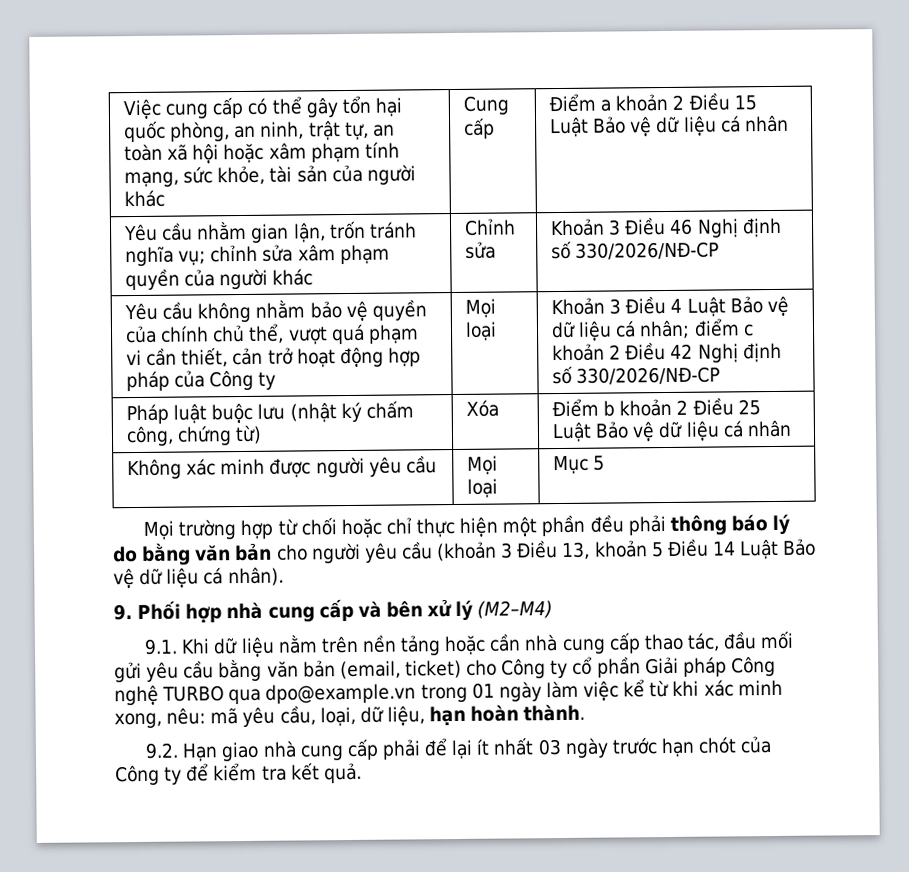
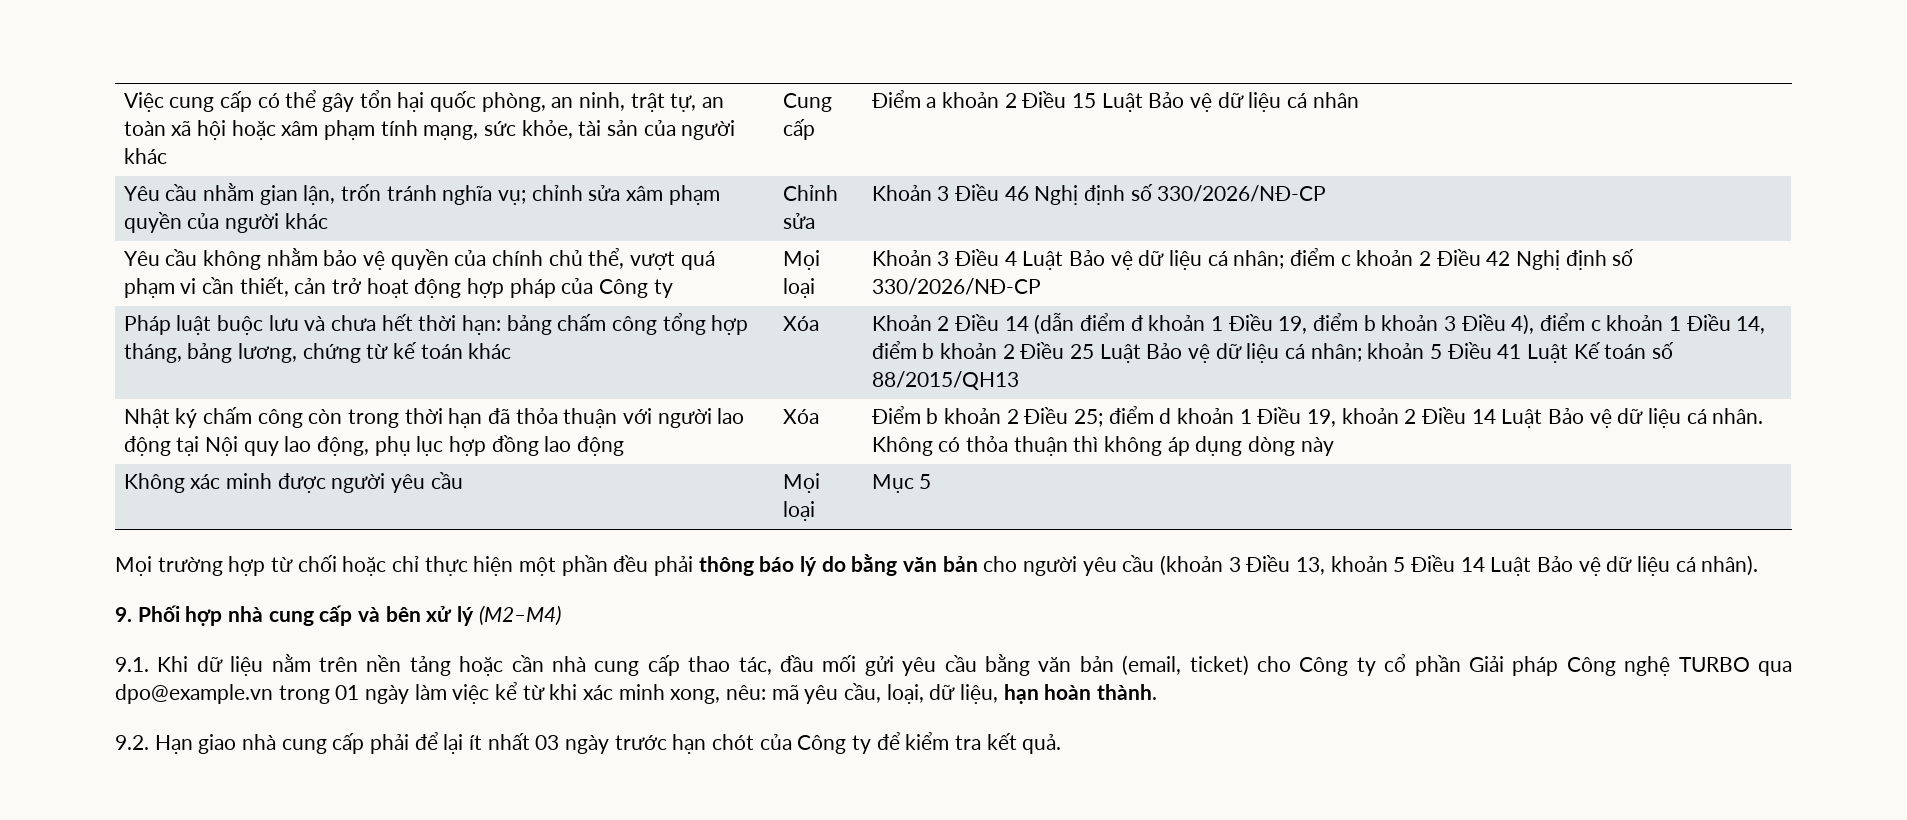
[289,400,414,423] [126,424,263,447] [466,399,500,417] [552,398,600,418] (nhật ký chấm công, chứng từ) | Xóa | Điểm -> [304,313,749,335] [123,342,512,363] [782,316,819,331] [871,313,1766,335] [871,341,917,359] và chưa hết thời hạn: bảng chấm công tổng hợp tháng, bảng lương, chứng từ kế toán khác | Xóa | Khoản 2 Điều 14 (dẫn điểm đ khoản 1 Điều 19, điểm b khoản 3 Điều 4), điểm c khoản 1 Điều 14, điểm
[746,419,792,438] nhân -> [1310,342,1675,363] [871,371,1019,390] [123,407,745,428] [123,435,624,456] [782,409,819,424] [871,406,1764,428] [871,436,1334,456] nhân; khoản 5 Điều 41 Luật Kế toán số 88/2015/QH13 // Nhật ký chấm công còn trong thời hạn đã thỏa thuận với người lao động tại Nội quy lao động, phụ lục hợp đồng lao động | Xóa | Điểm b khoản 2 Điều 25; điểm d khoản 1 Điều 19, khoản 2 Điều 14 Luật Bảo vệ dữ liệu cá nhân. Không có thỏa thuận thì không áp dụng dòng này

